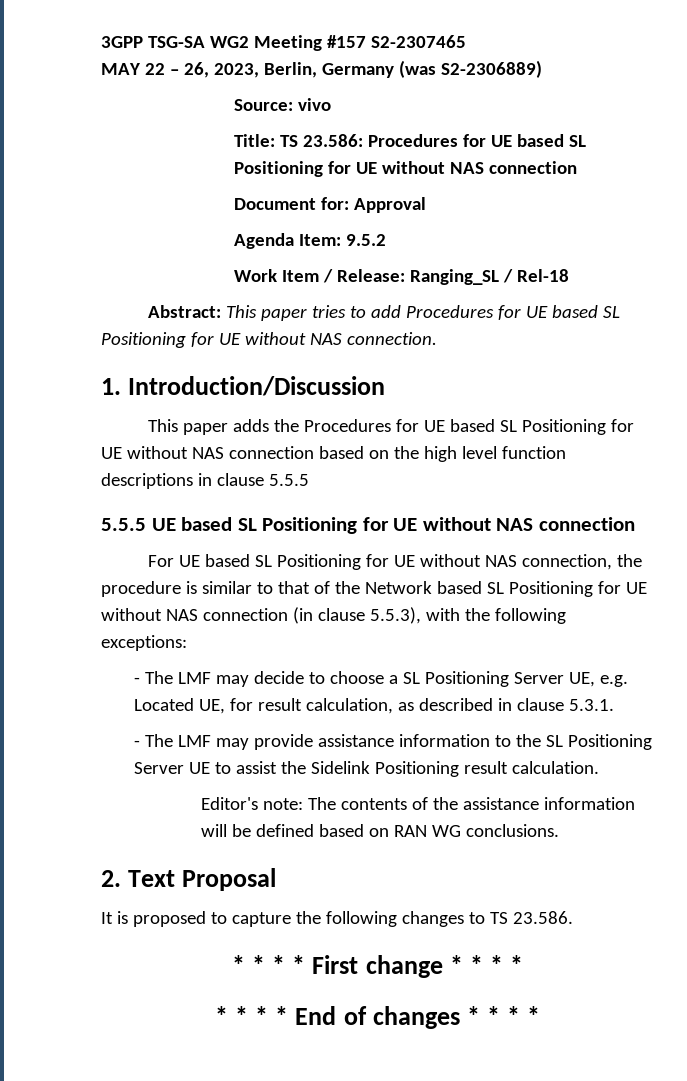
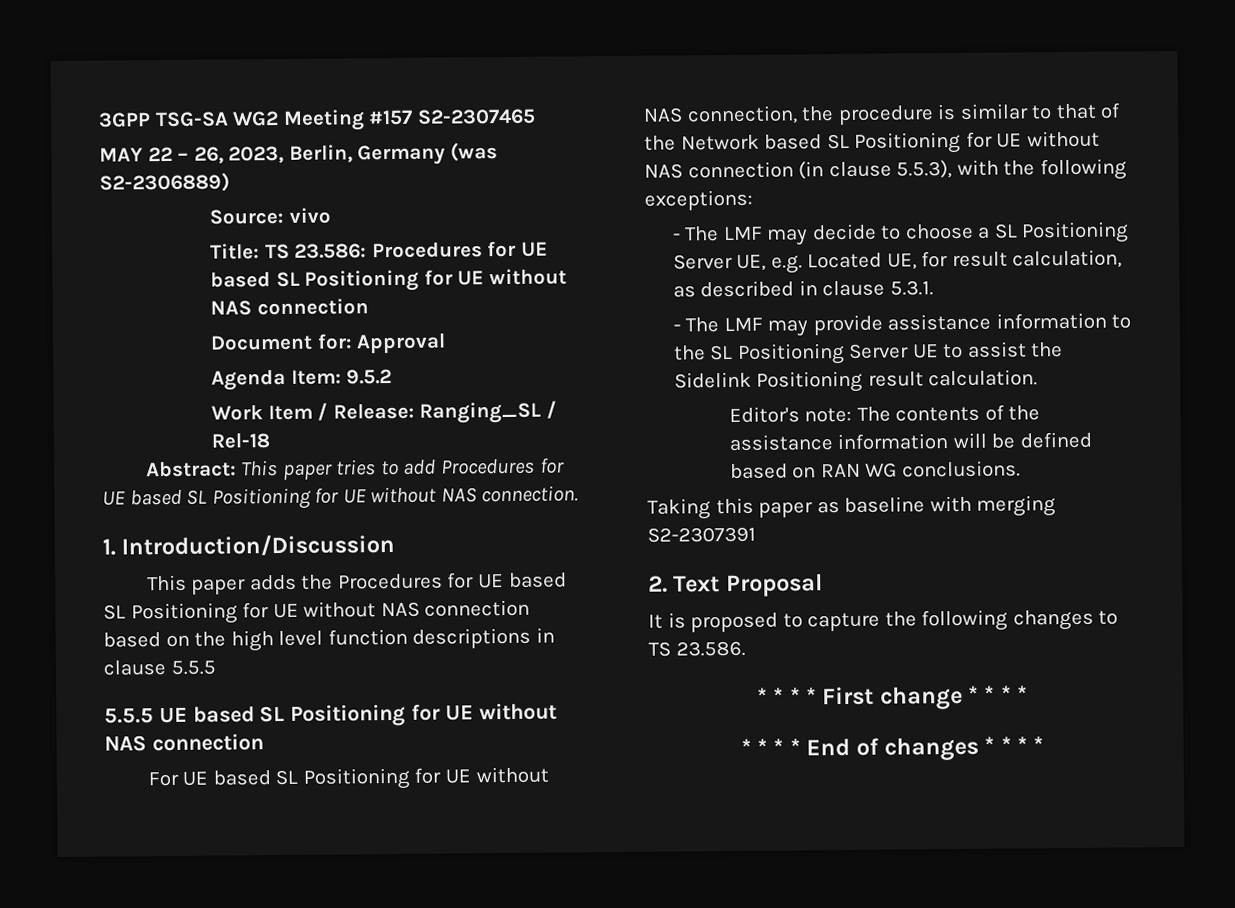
(559, 830) none -> [647,495,1057,520] [647,526,756,543] // Taking this paper as baseline with merging S2-2307391

